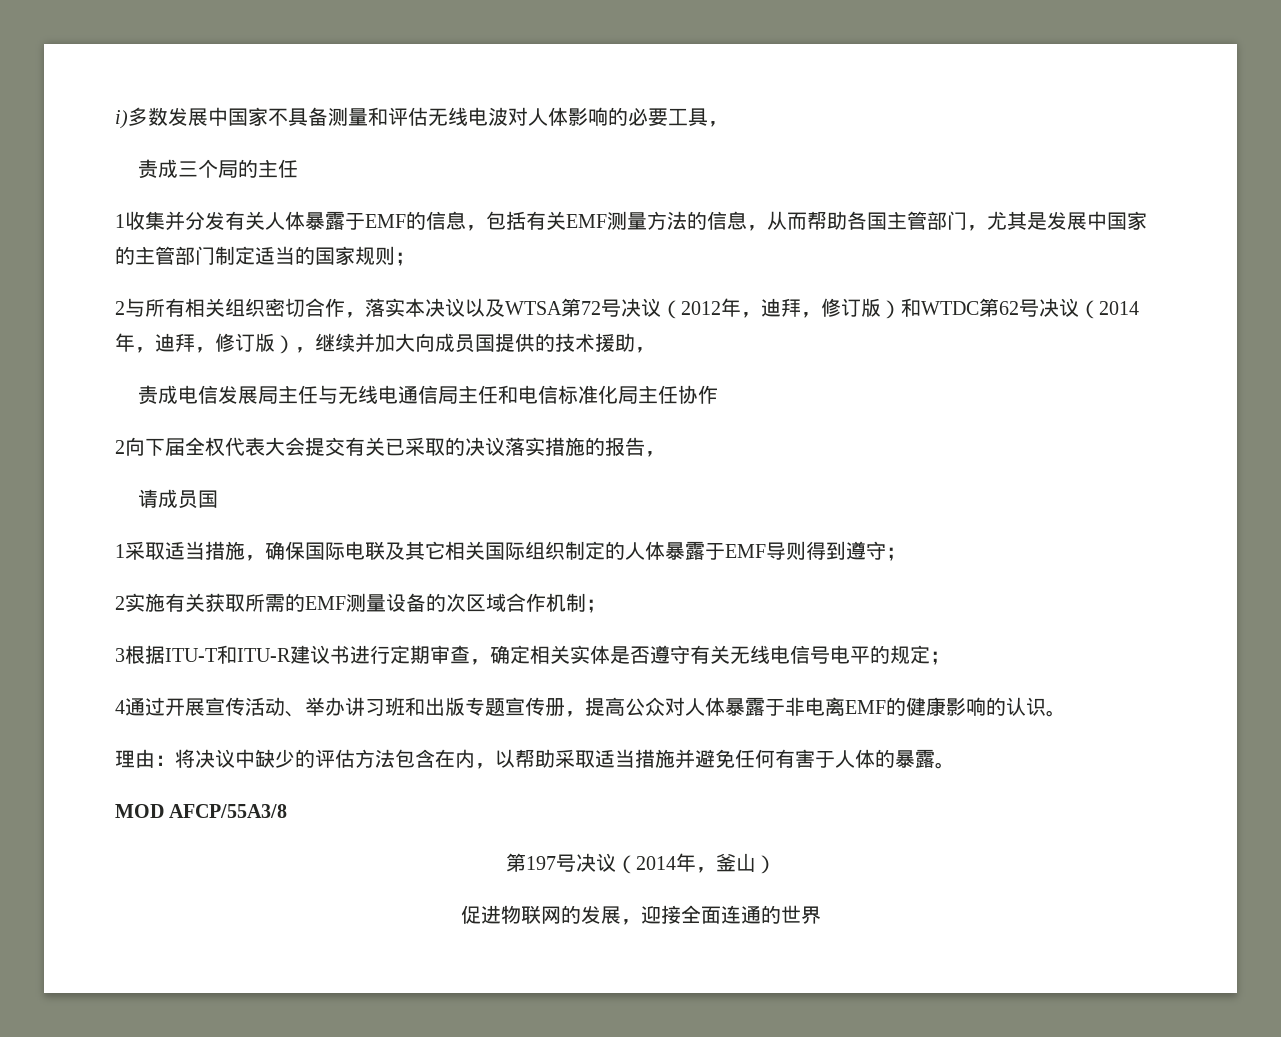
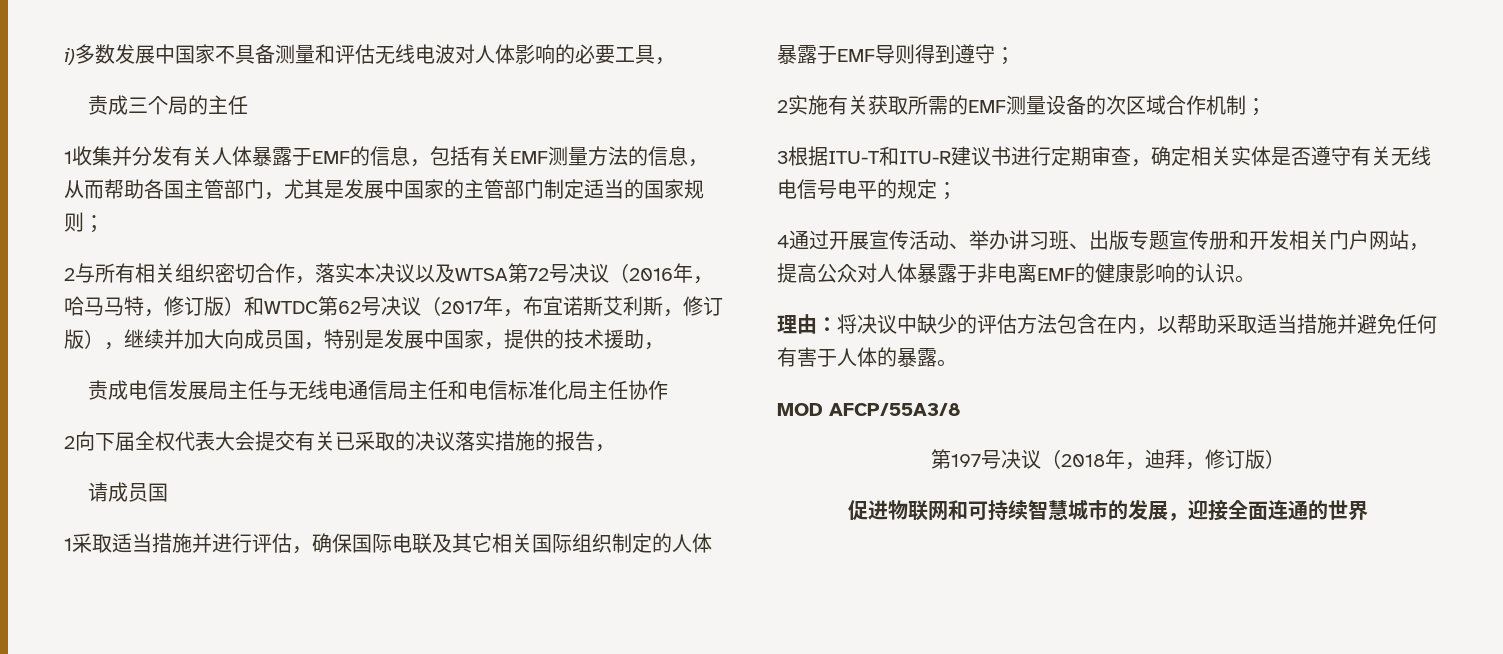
[681,298,801,318] 2012年，迪拜 -> [629,263,713,284] [64,296,144,316] 2016年，哈马马特
[1099,301,1139,315] [115,333,195,353] 2014年，迪拜 -> [441,296,663,317] 2017年，布宜诺斯艾利斯
(495, 343) none -> [304,329,504,350] ，特别是发展中国家，
(245, 550) none -> [192,533,292,553] 并进行评估
[405,697,425,716] 和 -> [1069,243,1089,249] 、
(565, 707) none -> [1229,230,1409,250] 和开发相关门户网站
[635,853,756,873] 2014年，釜山 -> [1061,449,1265,470] 2018年，迪拜，修订版
(561, 915) none -> [948,500,1108,521] 和可持续智慧城市

